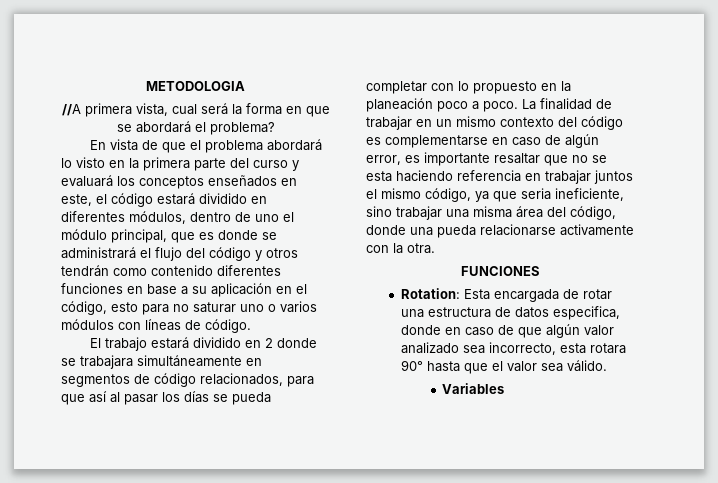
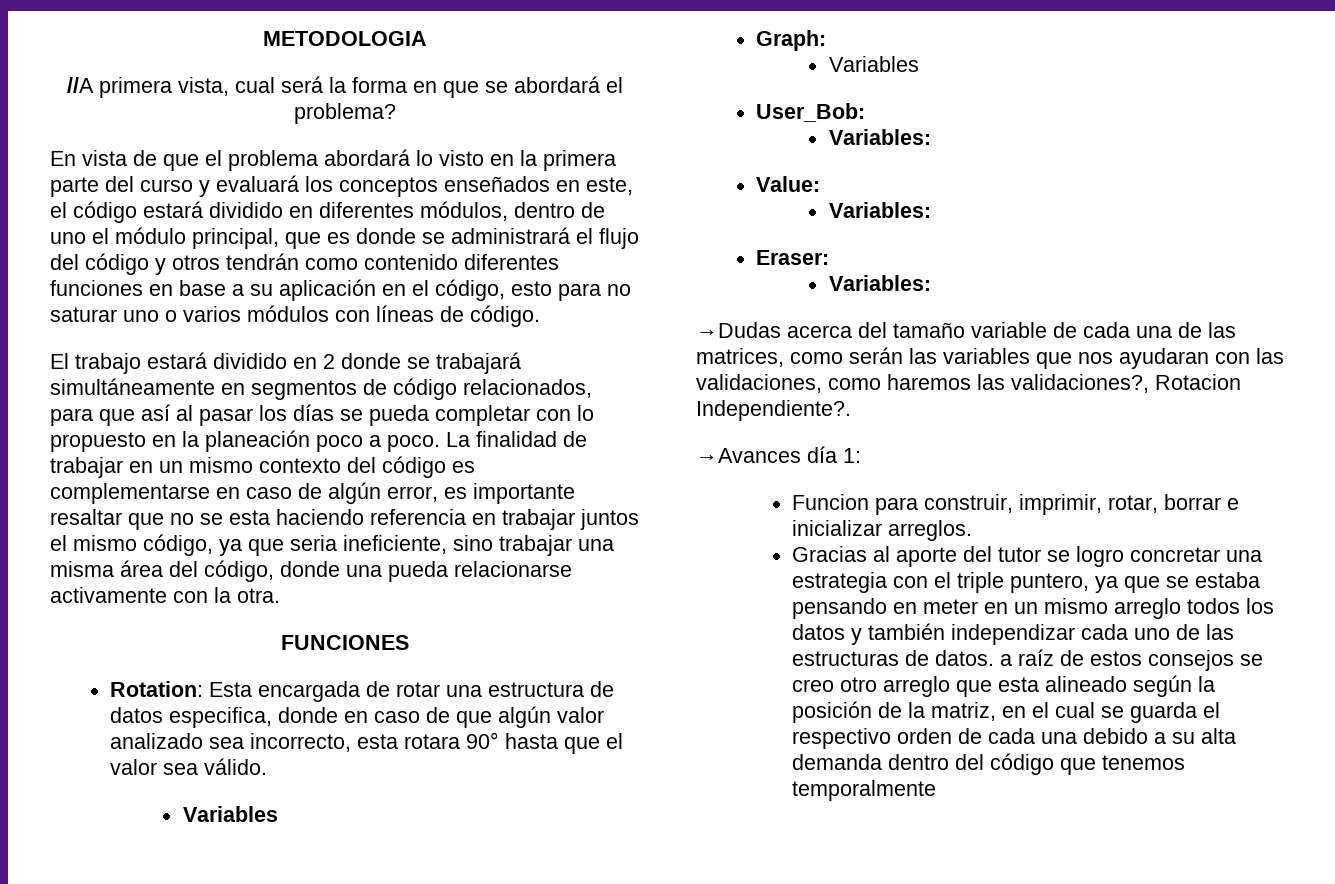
[80,355,133,369] trabajara -> [436,352,521,374] trabajará
(505, 388) none -> [756,30,827,51] [828,56,919,72] [756,103,866,122] [828,129,931,145] [756,176,821,192] [828,202,931,218] [756,250,830,265] [828,275,931,291] [696,322,1236,338] [696,347,1284,369] [696,374,1241,393] [696,400,851,421] [696,446,861,463] [792,494,1240,515] [792,520,973,541] [792,546,1263,567] [792,572,1261,593] [792,598,1275,619] [792,623,1235,645] [792,649,1264,671] [792,675,1216,697] [792,701,1221,723] [792,728,1237,749] [792,753,1186,775] [792,780,937,801] // Graph: // Variables // User_Bob: // Variables: // Value: // Variables: // Eraser: // Variables: // →Dudas acerca del tamaño variable de cada una de las matrices, como serán las variables que nos ayudaran con las validaciones, como haremos las validaciones?, Rotacion Independiente?. // →Avances día 1: // Funcion para construir, imprimir, rotar, borrar e inicializar arreglos. // Gracias al aporte del tutor se logro concretar una estrategia con el triple puntero, ya que se estaba pensando en meter en un mismo arreglo todos los datos y también independizar cada uno de las estructuras de datos. a raíz de estos consejos se creo otro arreglo que esta alineado según la posición de la matriz, en el cual se guarda el respectivo orden de cada una debido a su alta demanda dentro del código que tenemos temporalmente

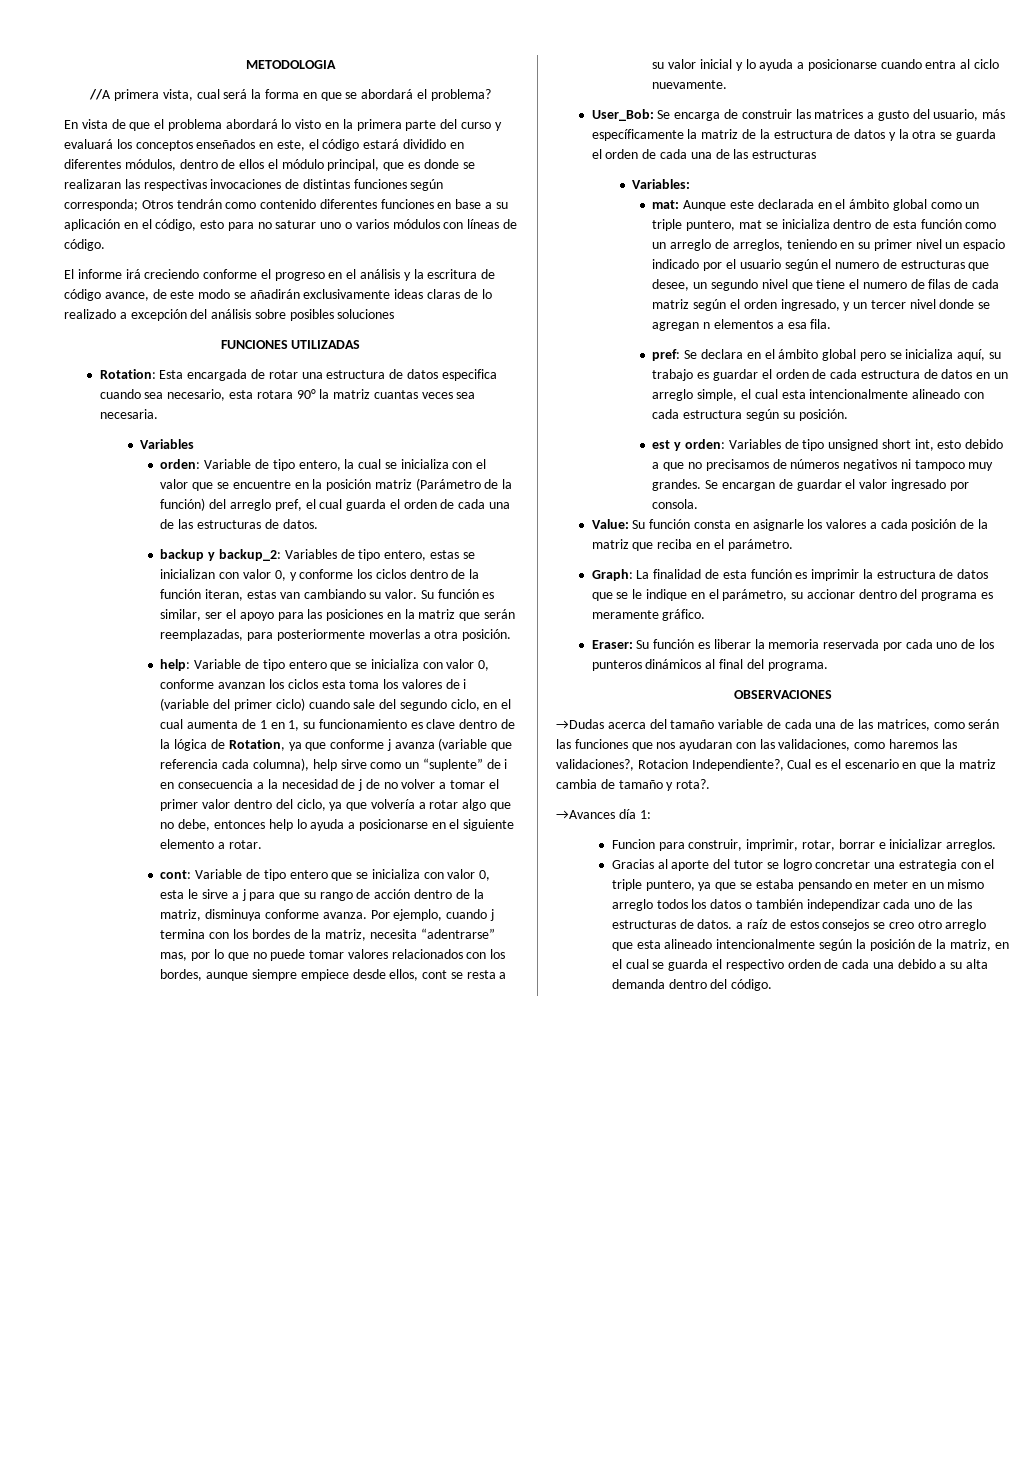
[50,232,86,244] uno -> [239,159,265,169] ellos
[451,227,639,249] [50,253,220,275] administrará el flujo del código y otros -> [64,179,444,191] [64,199,173,211] realizaran las respectivas invocaciones de distintas funciones según corresponda; Otros
[75,352,521,374] [50,378,592,400] [50,404,594,426] [50,430,587,452] [50,456,475,478] [50,482,575,504] [50,509,639,530] [50,534,614,556] [50,560,572,582] [50,587,280,603] trabajo estará dividido en 2 donde se trabajará simultáneamente en segmentos de código relacionados, para que así al pasar los días se pueda completar con lo propuesto en la planeación poco a poco. La finalidad de trabajar en un mismo contexto del código es complementarse en caso de algún error, es importante resaltar que no se esta haciendo referencia en trabajar juntos el mismo código, ya que seria ineficiente, sino trabajar una misma área del código, donde una pueda relacionarse activamente con la otra. -> [77,269,496,281] [64,289,492,301] [64,309,395,321] informe irá creciendo conforme el progreso en el análisis y la escritura de código avance, de este modo se añadirán exclusivamente ideas claras de lo realizado a excepción del análisis sobre posibles soluciones
(409, 642) none -> [291,340,361,349] UTILIZADAS
[169,706,605,728] [110,732,624,754] [110,758,268,775] [182,806,278,822] [756,30,827,51] [828,56,919,72] [756,103,866,122] [828,129,931,145] [756,176,821,192] [828,202,931,218] [756,250,830,265] [828,275,931,291] especifica, donde en caso de que algún valor analizado sea incorrecto, esta rotara 90° hasta que el valor sea válido. // Variables // Graph: // Variables // User_Bob: // Variables: // Value: // Variables: // Eraser: // Variables: -> [441,369,497,381] [99,389,476,401] [99,409,158,419] [140,439,195,449] [160,459,487,471] [160,478,513,491] [160,498,510,511] [160,519,318,529] [160,549,475,561] [160,569,480,581] [160,589,495,601] [160,609,515,621] [160,629,512,641] [160,659,490,671] [160,679,467,689] [160,698,512,711] [160,719,515,731] [160,738,513,751] [160,758,508,771] [160,779,499,791] [160,799,511,811] [160,819,515,831] [160,839,262,849] [160,869,491,881] [160,889,484,901] [160,909,494,921] [160,928,495,941] [160,949,506,961] [160,969,507,981] [652,59,999,71] [652,80,728,89] [591,109,1006,121] [591,129,997,141] [591,149,817,159] [632,179,691,189] [652,199,980,211] [652,219,997,231] [652,239,1006,251] [652,259,990,271] [652,279,999,291] [652,299,991,311] [652,319,832,331] [652,349,1001,361] [652,369,1008,381] [652,389,984,401] [652,409,848,421] [652,439,1004,451] [652,459,994,471] [652,479,969,491] [652,499,699,509] [591,519,989,531] [591,539,793,551] [591,569,989,581] [591,589,994,601] [591,609,706,621] [591,639,995,651] [591,659,828,671] [733,690,832,699] especifica cuando sea necesario, esta rotara 90° la matriz cuantas veces sea necesaria. // Variables // orden: Variable de tipo entero, la cual se inicializa con el valor que se encuentre en la posición matriz (Parámetro de la función) del arreglo pref, el cual guarda el orden de cada una de las estructuras de datos. // backup y backup_2: Variables de tipo entero, estas se inicializan con valor 0, y conforme los ciclos dentro de la función iteran, estas van cambiando su valor. Su función es similar, ser el apoyo para las posiciones en la matriz que serán reemplazadas, para posteriormente moverlas a otra posición. // help: Variable de tipo entero que se inicializa con valor 0, conforme avanzan los ciclos esta toma los valores de i (variable del primer ciclo) cuando sale del segundo ciclo, en el cual aumenta de 1 en 1, su funcionamiento es clave dentro de la lógica de Rotation, ya que conforme j avanza (variable que referencia cada columna), help sirve como un “suplente” de i en consecuencia a la necesidad de j de no volver a tomar el primer valor dentro del ciclo, ya que volvería a rotar algo que no debe, entonces help lo ayuda a posicionarse en el siguiente elemento a rotar. // cont: Variable de tipo entero que se inicializa con valor 0, esta le sirve a j para que su rango de acción dentro de la matriz, disminuya conforme avanza. Por ejemplo, cuando j termina con los bordes de la matriz, necesita “adentrarse” mas, por lo que no puede tomar valores relacionados con los bordes, aunque siempre empiece desde ellos, cont se resta a su valor inicial y lo ayuda a posicionarse cuando entra al ciclo nuevamente. // User_Bob: Se encarga de construir las matrices a gusto del usuario, más específicamente la matriz de la estructura de datos y la otra se guarda el orden de cada una de las estructuras // Variables: // mat: Aunque este declarada en el ámbito global como un triple puntero, mat se inicializa dentro de esta función como un arreglo de arreglos, teniendo en su primer nivel un espacio indicado por el usuario según el numero de estructuras que desee, un segundo nivel que tiene el numero de filas de cada matriz según el orden ingresado, y un tercer nivel donde se agregan n elementos a esa fila. // pref: Se declara en el ámbito global pero se inicializa aquí, su trabajo es guardar el orden de cada estructura de datos en un arreglo simple, el cual esta intencionalmente alineado con cada estructura según su posición. // est y orden: Variables de tipo unsigned short int, esto debido a que no precisamos de números negativos ni tampoco muy grandes. Se encargan de guardar el valor ingresado por consola. // Value: Su función consta en asignarle los valores a cada posición de la matriz que reciba en el parámetro. // Graph: La finalidad de esta función es imprimir la estructura de datos que se le indique en el parámetro, su accionar dentro del programa es meramente gráfico. // Eraser: Su función es liberar la memoria reservada por cada uno de los punteros dinámicos al final del programa. // OBSERVACIONES
[943,348,1030,364] variables -> [574,739,628,749] funciones
[696,400,851,421] Independiente?. -> [691,759,996,771] [556,779,711,791] Independiente?, Cual es el escenario en que la matriz cambia de tamaño y rota?.
[851,628,863,645] y -> [745,902,753,909] o
(1128, 684) none -> [716,939,816,949] intencionalmente
[990,753,1186,775] [792,780,937,801] código que tenemos temporalmente -> [731,979,773,991] código.

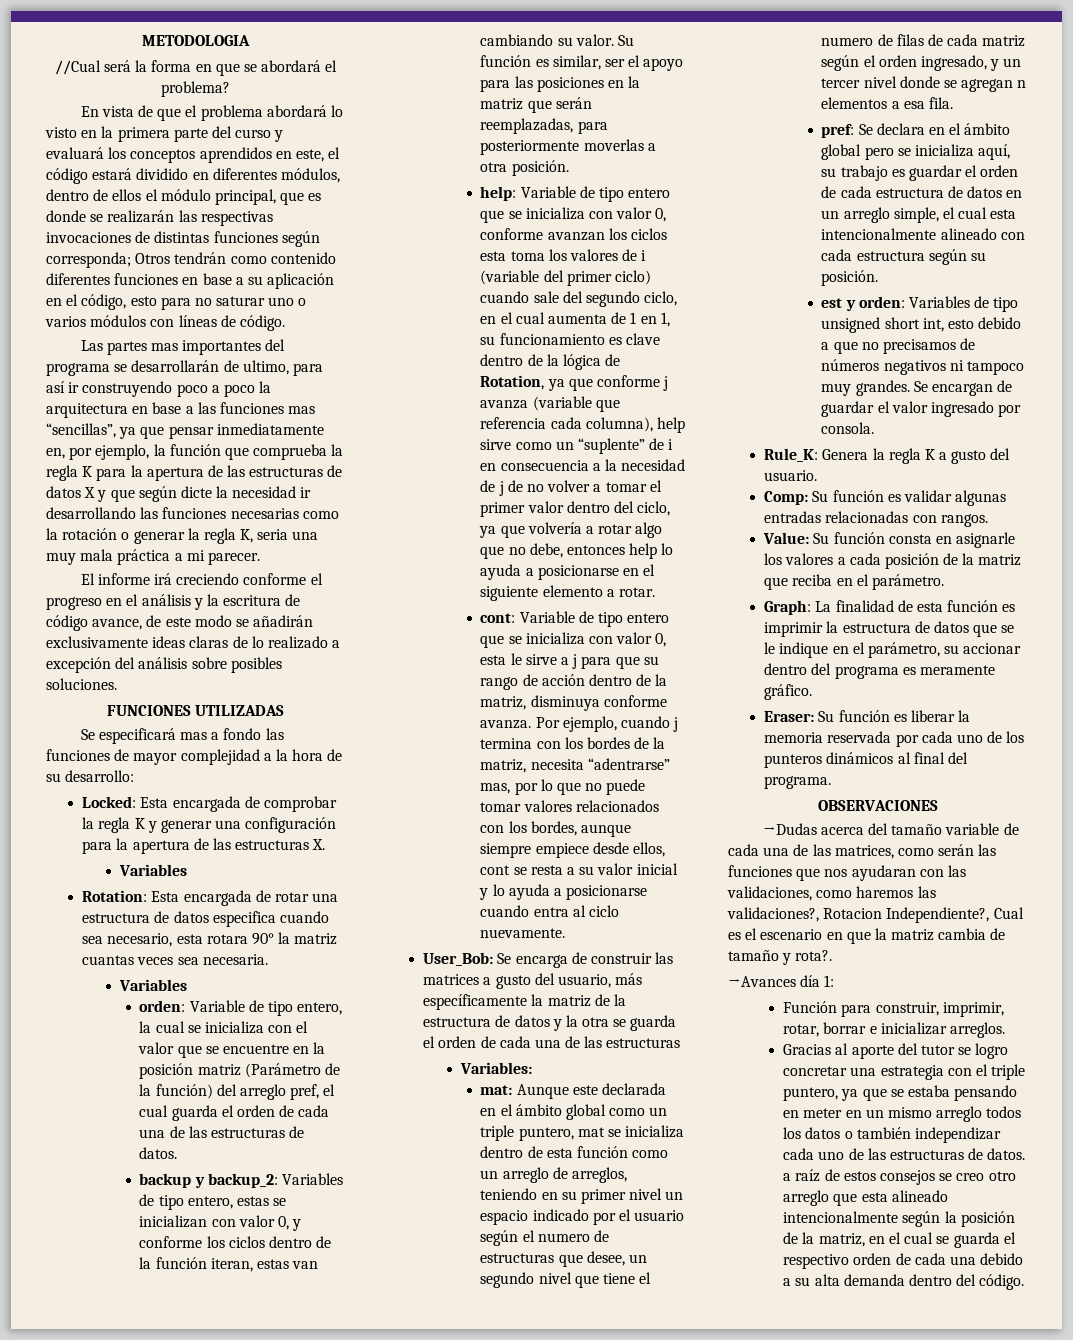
[89,89,220,101] //A primera vista, cual -> [54,60,101,75] //Cual
[196,139,256,149] enseñados -> [199,147,272,163] aprendidos
[64,179,121,189] realizaran -> [107,210,175,223] realizarán
(105, 245) none -> [80,339,286,355] [46,360,323,376] [46,381,272,397] [46,402,316,418] [46,423,324,439] [46,444,344,460] [46,465,343,481] [46,486,312,502] [46,507,339,519] [46,528,319,544] [46,549,260,565] // Las partes mas importantes del programa se desarrollarán de ultimo, para así ir construyendo poco a poco la arquitectura en base a las funciones mas “sencillas”, ya que pensar inmediatamente en, por ejemplo, la función que comprueba la regla K para la apertura de las estructuras de datos X y que según dicte la necesidad ir desarrollando las funciones necesarias como la rotación o generar la regla K, seria una muy mala práctica a mi parecer.
[337,309,395,319] soluciones -> [46,678,117,690] soluciones.
(361, 344) none -> [80,728,284,744] [46,749,343,765] [46,770,135,782] [82,796,337,812] [82,817,337,833] [82,838,326,854] [119,864,188,876] // Se especificará mas a fondo las funciones de mayor complejidad a la hora de su desarrollo: // Locked: Esta encargada de comprobar la regla K y generar una configuración para la apertura de las estructuras X. // Variables
(699, 504) none -> [764,448,1011,464] [764,470,818,481] [764,490,1007,506] [764,511,988,527] // Rule_K: Genera la regla K a gusto del usuario. // Comp: Su función es validar algunas entradas relacionadas con rangos.
[611,839,655,849] Funcion -> [783,1001,838,1013] Función

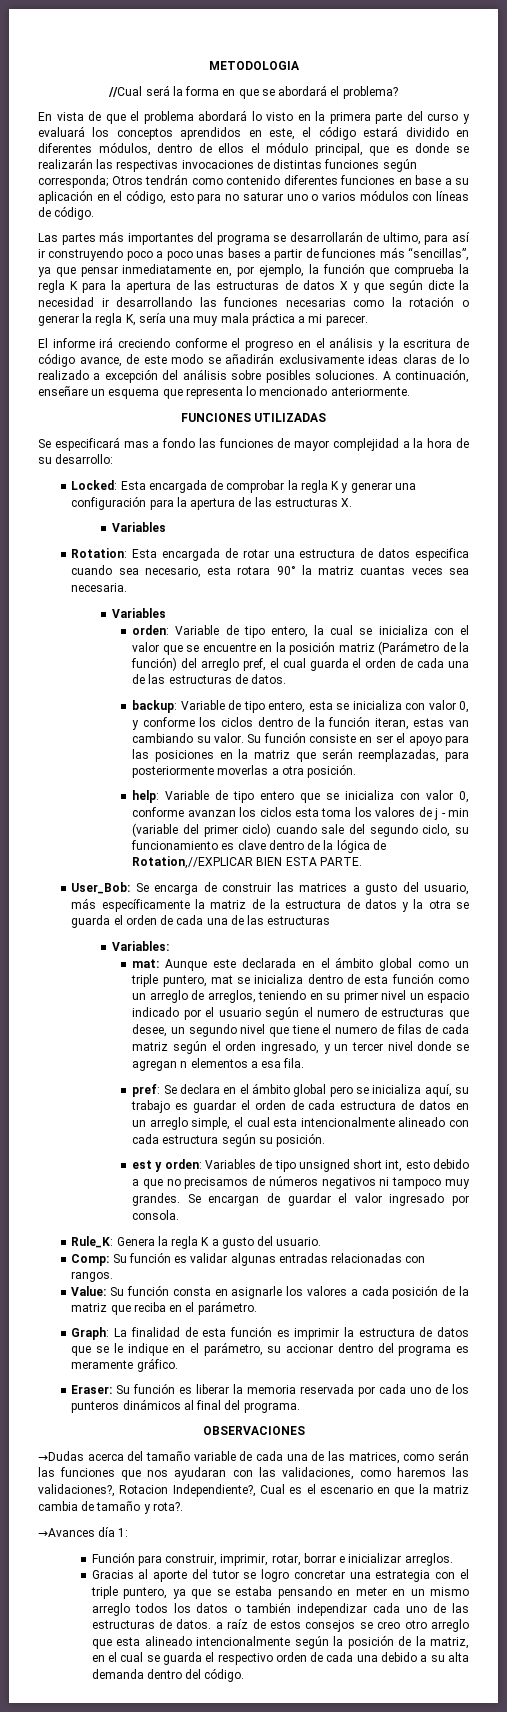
[151,343,179,351] mas -> [99,231,125,242] más
[259,381,272,393] [46,402,316,418] la arquitectura en base a las funciones mas -> [196,247,405,261] unas bases a partir de funciones más
[257,529,289,540] seria -> [138,313,166,323] sería
(117, 684) none -> [382,369,469,383] [38,386,410,399] A continuación, enseñare un esquema que representa lo mencionado anteriormente.
[139,1173,344,1188] [139,1194,287,1210] [139,1215,208,1228] backup y backup_2: Variables de tipo entero, estas se inicializan -> [132,700,402,713] backup: Variable de tipo entero, esta se inicializa
[535,55,601,70] es similar, -> [309,734,373,743] consiste en
[641,250,647,261] i -> [434,808,469,820] j - min
[480,312,670,327] en el cual aumenta de 1 en 1, -> (451, 830) none
[480,375,669,391] [480,396,620,412] [480,417,686,433] [480,438,674,454] [480,459,686,471] [480,480,662,496] [480,501,671,517] [479,522,663,538] [480,543,674,559] [480,564,656,580] [480,585,656,601] [480,611,670,627] [480,632,667,648] [480,653,659,669] [480,674,668,690] [480,695,667,711] [480,716,679,732] [480,737,666,749] [480,758,670,773] [480,779,646,795] [480,800,659,812] [480,821,632,837] [480,842,666,858] [480,863,678,875] [479,884,648,900] [480,905,620,917] [480,928,566,938] Rotation, ya que conforme j avanza (variable que referencia cada columna), help sirve como un “suplente” de i en consecuencia a la necesidad de j de no volver a tomar el primer valor dentro del ciclo, ya que volvería a rotar algo que no debe, entonces help lo ayuda a posicionarse en el siguiente elemento a rotar. // cont: Variable de tipo entero que se inicializa con valor 0, esta le sirve a j para que su rango de acción dentro de la matriz, disminuya conforme avanza. Por ejemplo, cuando j termina con los bordes de la matriz, necesita “adentrarse” mas, por lo que no puede tomar valores relacionados con los bordes, aunque siempre empiece desde ellos, cont se resta a su valor inicial y lo ayuda a posicionarse cuando entra al ciclo nuevamente. -> [132,856,362,869] Rotation,//EXPLICAR BIEN ESTA PARTE.

